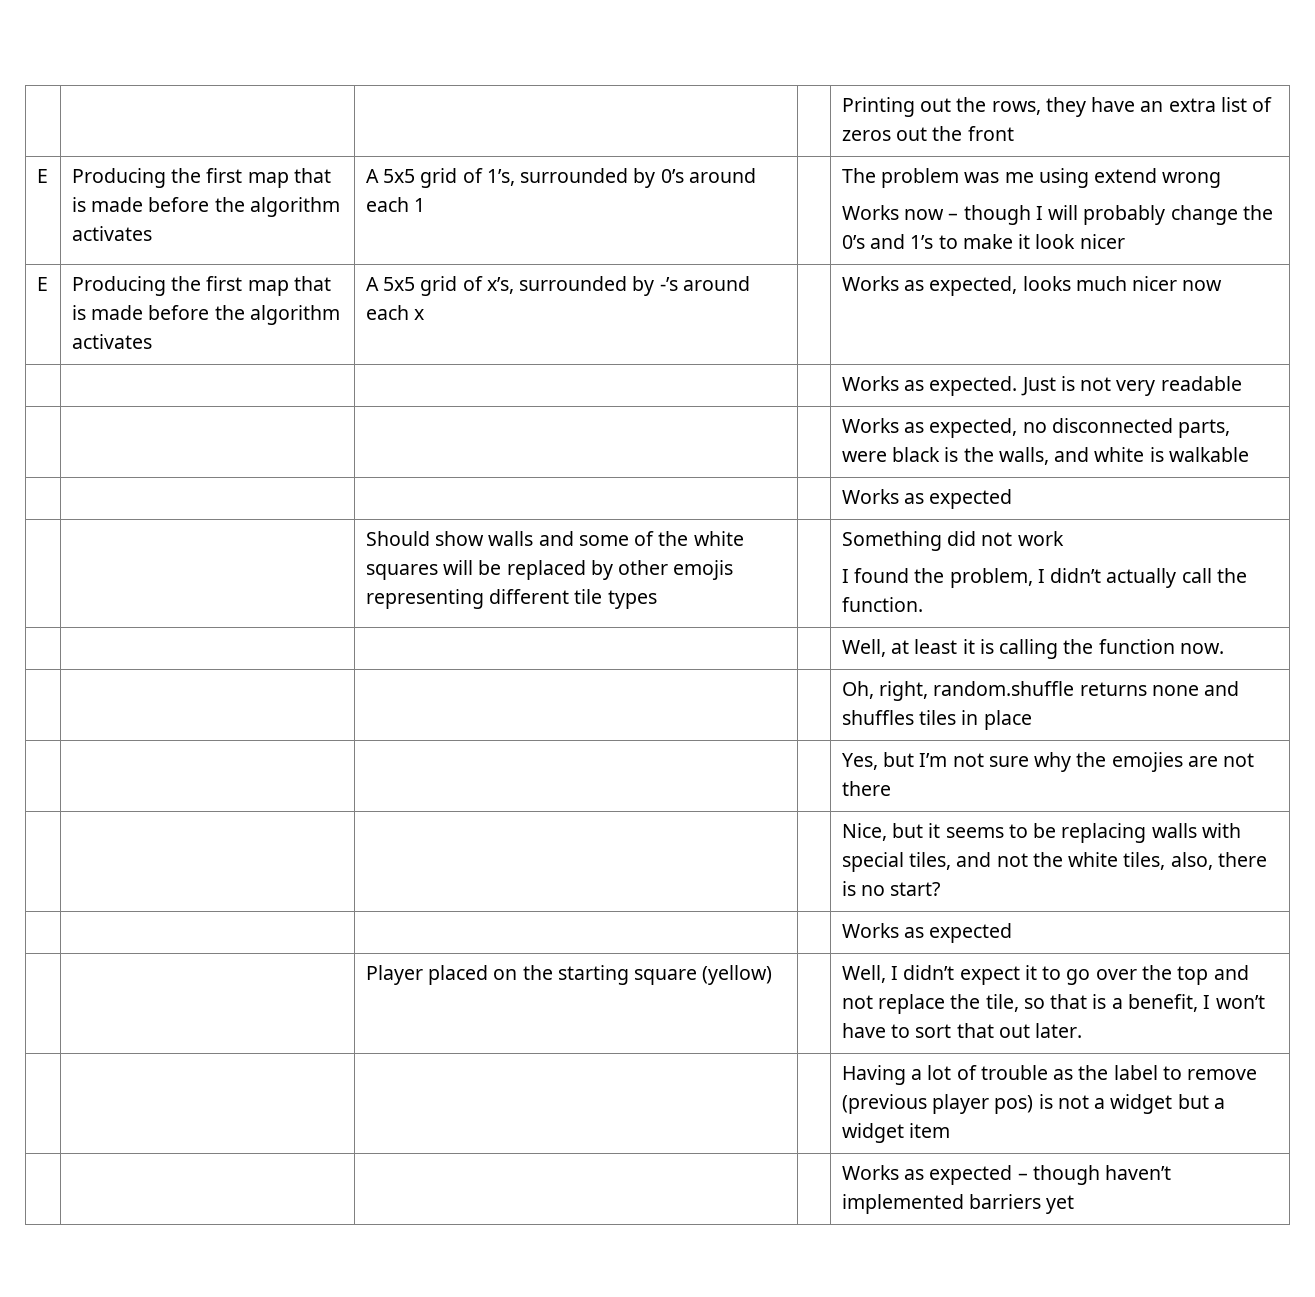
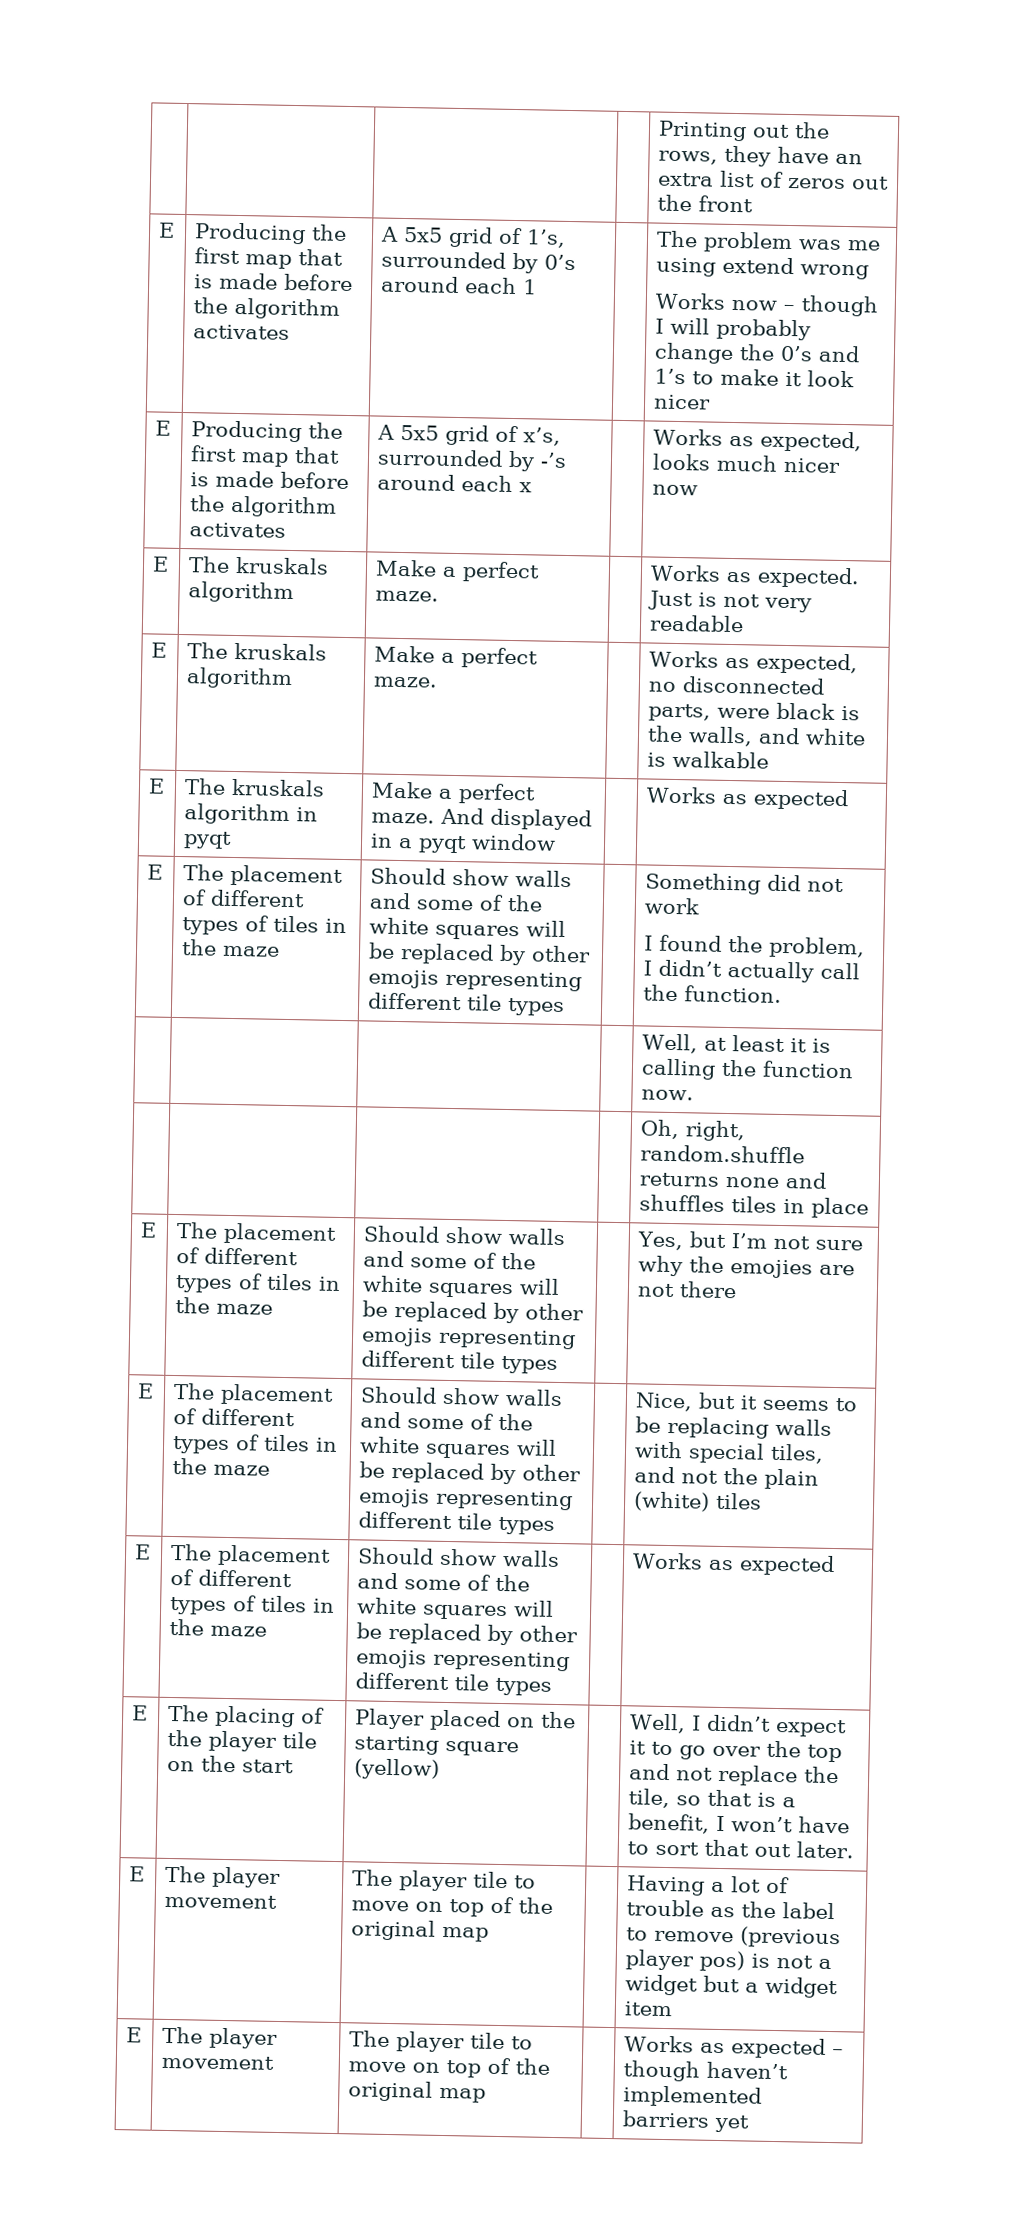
(1223, 285) | | -> [152,556,170,572] [188,556,330,575] [188,581,295,604] [375,559,541,583] [375,590,440,602] E | The kruskals algorithm | Make a perfect maze.
(1242, 383) | | -> [151,642,168,658] [187,642,328,661] [186,667,294,690] [374,645,539,669] [373,676,439,688] E | The kruskals algorithm | Make a perfect maze.
[841,489,1013,509] | | | | Works as expected // | -> [148,778,166,794] [184,778,326,797] [184,803,319,826] [183,831,233,849] [371,781,537,805] [371,807,593,831] [370,833,557,854] [646,786,850,811] [147,864,164,880] [183,864,344,887] [182,889,306,908] [182,915,348,936] [181,939,281,957] E | The kruskals algorithm in pyqt | Make a perfect maze. And displayed in a pyqt window | | Works as expected // E | The placement of different types of tiles in the maze
(1032, 720) | | -> [140,1222,158,1238] [176,1222,338,1245] [176,1247,299,1266] [175,1273,342,1294] [175,1297,274,1315] [363,1225,567,1246] [363,1250,537,1270] [362,1275,561,1299] [362,1300,585,1324] [361,1327,577,1350] [361,1350,559,1374] E | The placement of different types of tiles in the maze | Should show walls and some of the white squares will be replaced by other emojis representing different tile types
(891, 788) | | -> [137,1383,155,1399] [173,1383,335,1406] [173,1407,296,1427] [172,1434,339,1455] [172,1457,271,1476] [360,1386,564,1407] [360,1411,534,1431] [359,1436,558,1460] [359,1461,582,1485] [358,1488,574,1511] [358,1511,556,1535] E | The placement of different types of tiles in the maze | Should show walls and some of the white squares will be replaced by other emojis representing different tile types
[1068,852,1267,870] [841,881,941,896] [841,923,1013,943] white tiles, also, there is no start? // | | | | Works as expected // | -> [764,1468,820,1490] [633,1491,763,1512] [134,1544,152,1560] [170,1543,332,1567] [170,1568,293,1588] [169,1595,336,1615] [169,1618,268,1637] [357,1547,561,1568] [357,1572,531,1592] [357,1597,555,1621] [356,1622,579,1646] [356,1649,571,1672] [355,1672,553,1696] [632,1552,836,1577] [132,1705,149,1721] [168,1704,326,1728] [167,1729,318,1752] [167,1755,295,1774] plain (white) tiles // E | The placement of different types of tiles in the maze | Should show walls and some of the white squares will be replaced by other emojis representing different tile types | | Works as expected // E | The placing of the player tile on the start
(1083, 1030) | | -> [129,1866,146,1882] [165,1865,282,1889] [164,1893,278,1909] [352,1869,537,1892] [351,1896,554,1917] [351,1919,490,1942] E | The player movement | The player tile to move on top of the original map
(951, 1130) | | -> [126,2027,143,2043] [162,2026,279,2049] [161,2054,275,2070] [349,2030,534,2053] [348,2057,551,2078] [348,2080,487,2103] E | The player movement | The player tile to move on top of the original map

